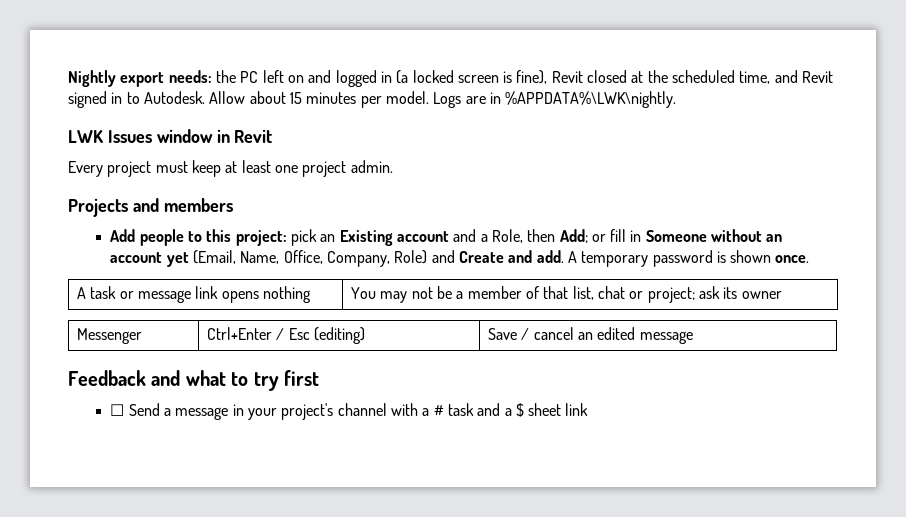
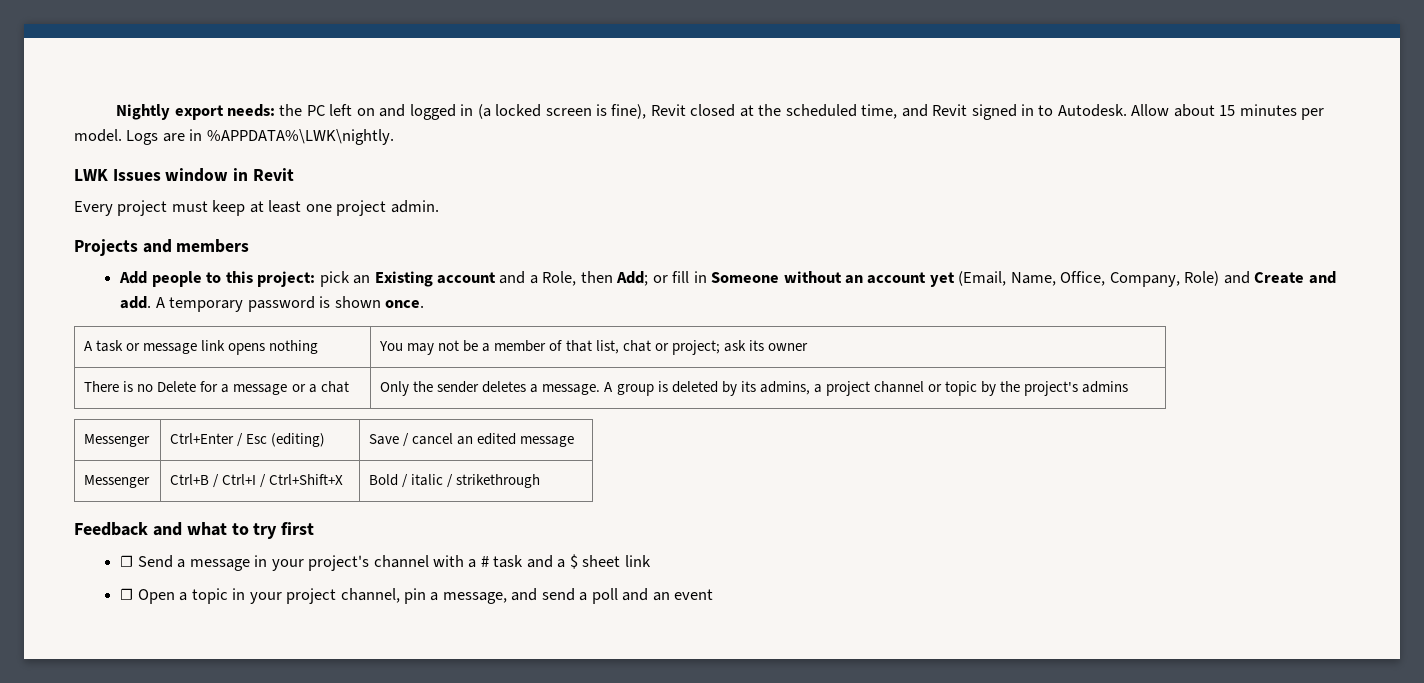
(782, 295) none -> [84,381,349,395] [380,381,1129,396] // There is no Delete for a message or a chat | Only the sender deletes a message. A group is deleted by its admins, a project channel or topic by the project's admins
(693, 337) none -> [84,475,151,488] [170,474,344,488] [369,474,541,488] // Messenger | Ctrl+B / Ctrl+I / Ctrl+Shift+X | Bold / italic / strikethrough
(589, 409) none -> [120,588,714,604] // ☐ Open a topic in your project channel, pin a message, and send a poll and an event

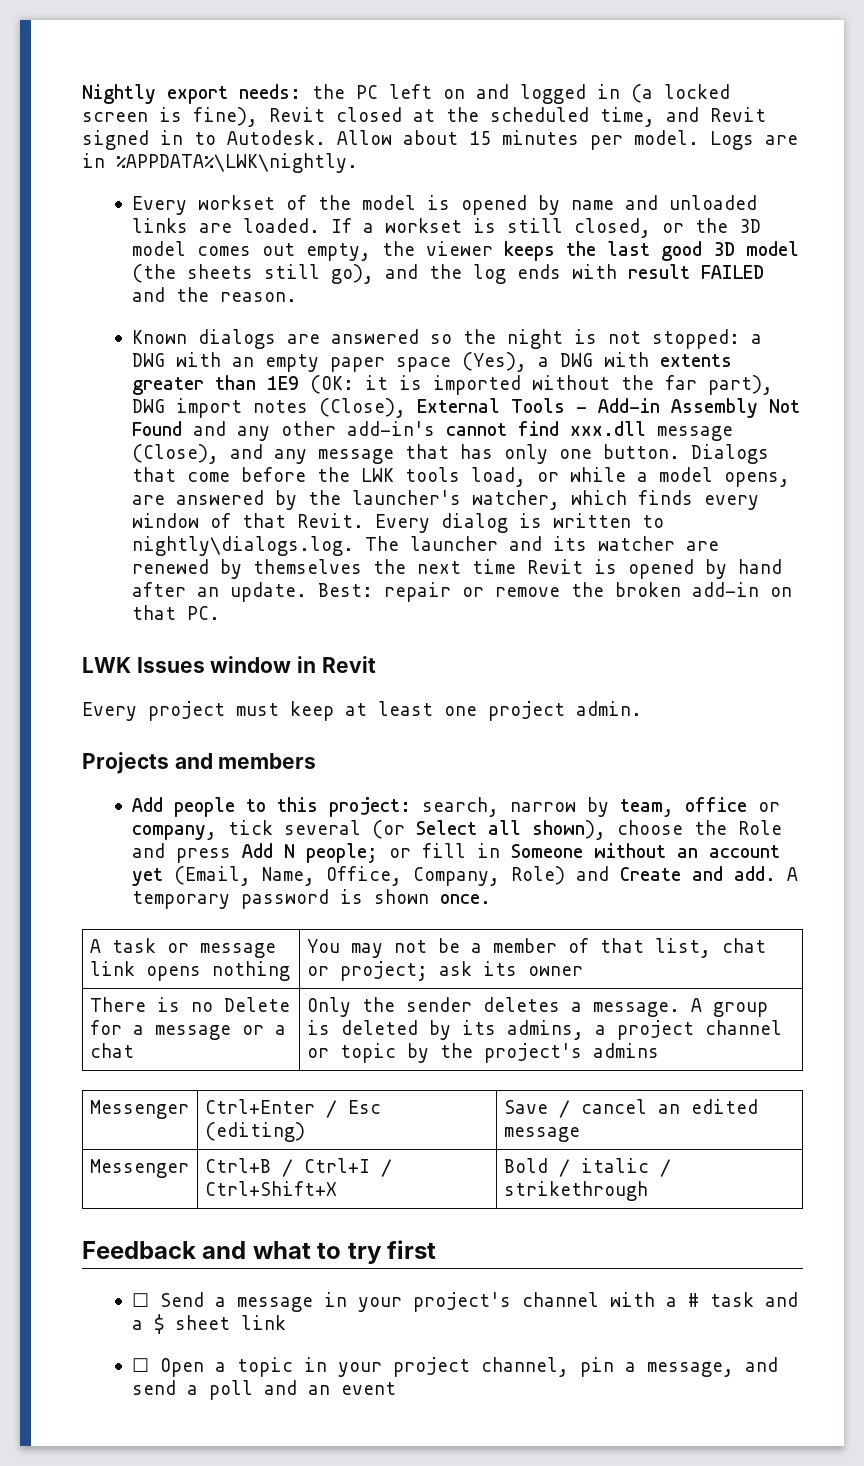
(394, 137) none -> [131,195,757,215] [131,218,761,238] [131,241,799,261] [131,264,764,284] [131,287,297,302] [131,329,762,349] [131,352,732,372] [131,375,773,395] [131,398,800,418] [131,421,733,441] [131,444,769,464] [131,467,790,487] [131,490,759,510] [131,513,664,533] [131,536,719,556] [131,559,782,579] [131,582,792,602] [131,605,220,620] // Every workset of the model is opened by name and unloaded links are loaded. If a workset is still closed, or the 3D model comes out empty, the viewer keeps the last good 3D model (the sheets still go), and the log ends with result FAILED and the reason. // Known dialogs are answered so the night is not stopped: a DWG with an empty paper space (Yes), a DWG with extents greater than 1E9 (OK: it is imported without the far part), DWG import notes (Close), External Tools - Add-in Assembly Not Found and any other add-in's cannot find xxx.dll message (Close), and any message that has only one button. Dialogs that come before the LWK tools load, or while a model opens, are answered by the launcher's watcher, which finds every window of that Revit. Every dialog is written to nightly\dialogs.log. The launcher and its watcher are renewed by themselves the next time Revit is opened by hand after an update. Best: repair or remove the broken add-in on that PC.
[319,271,649,287] pick an Existing account and a Role, then Add; -> [421,797,780,817] [131,820,782,840] [131,843,378,863] search, narrow by team, office or company, tick several (or Select all shown), choose the Role and press Add N people;

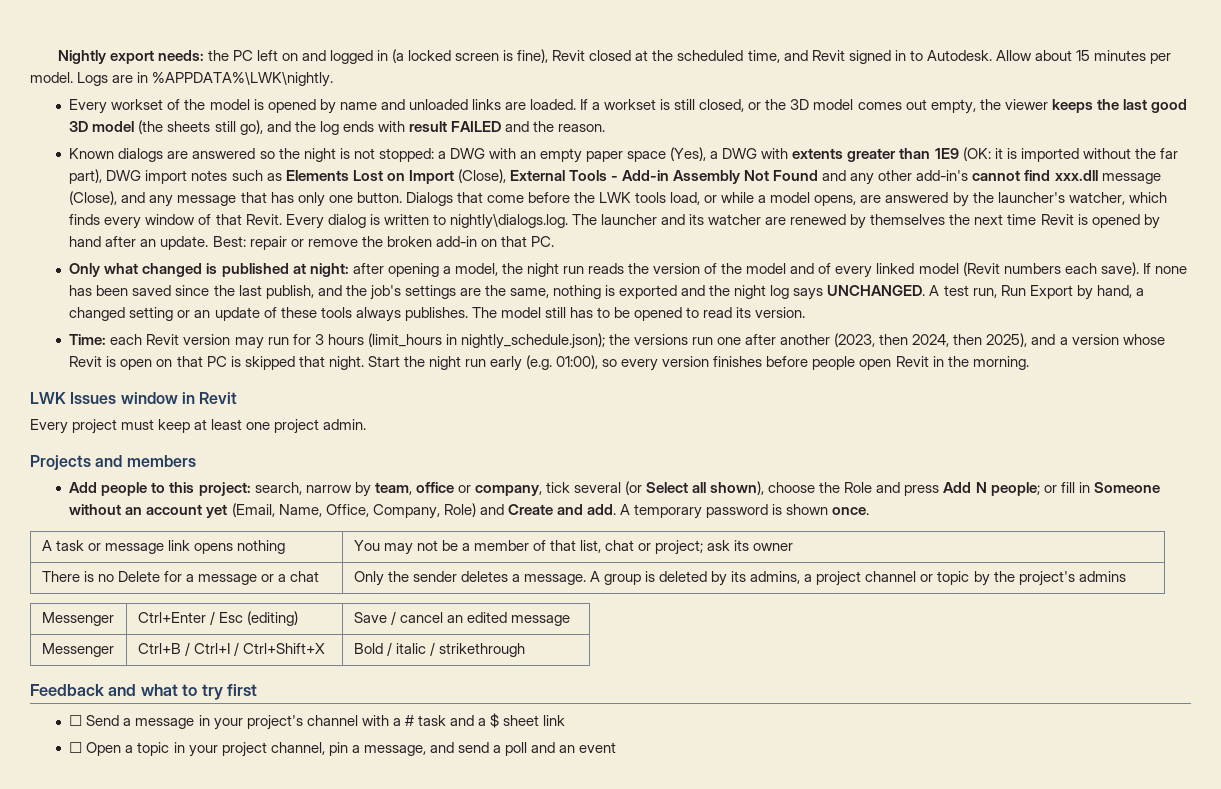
(308, 406) none -> [231,170,454,184] such as Elements Lost on Import
(220, 613) none -> [69,262,1187,278] [69,285,1144,300] [69,307,806,322] [69,333,1165,349] [69,355,1029,371] // Only what changed is published at night: after opening a model, the night run reads the version of the model and of every linked model (Revit numbers each save). If none has been saved since the last publish, and the job's settings are the same, nothing is exported and the night log says UNCHANGED. A test run, Run Export by hand, a changed setting or an update of these tools always publishes. The model still has to be opened to read its version. // Time: each Revit version may run for 3 hours (limit_hours in nightly_schedule.json); the versions run one after another (2023, then 2024, then 2025), and a version whose Revit is open on that PC is skipped that night. Start the night run early (e.g. 01:00), so every version finishes before people open Revit in the morning.

